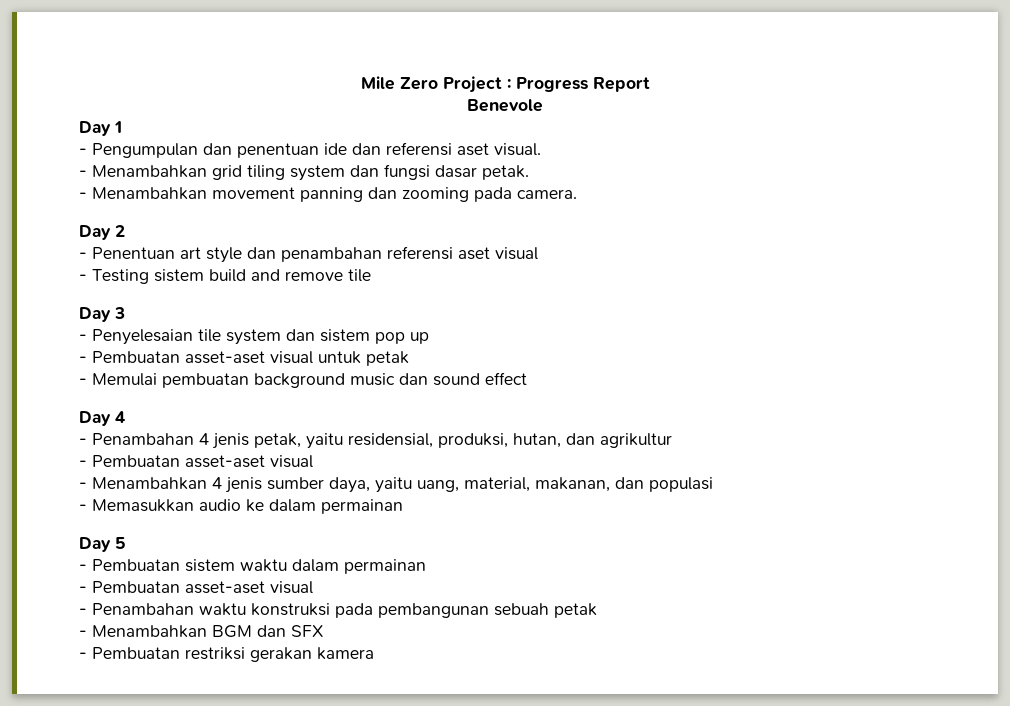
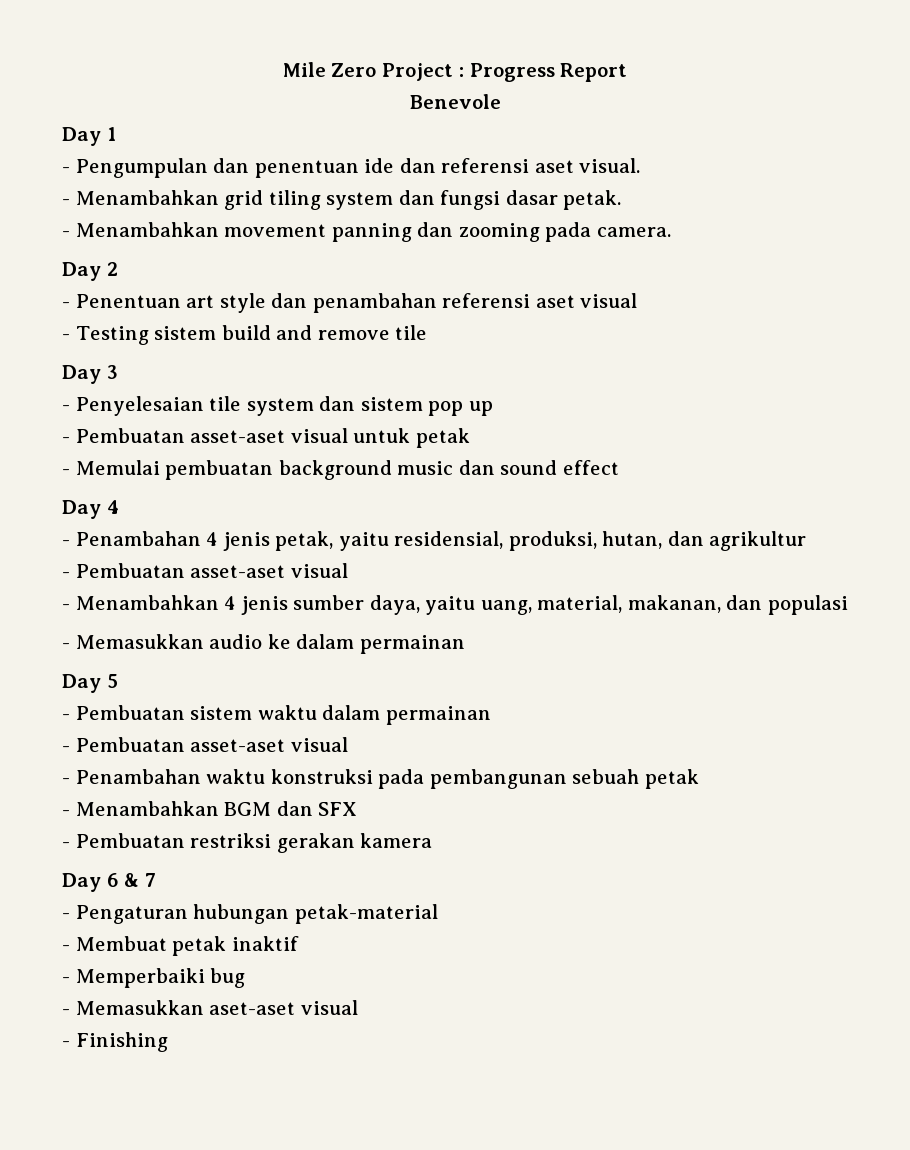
(374, 653) none -> [62,873,156,892] [62,904,438,924] [62,936,299,956] [62,968,246,988] [62,1000,358,1015] [62,1032,168,1052] // Day 6 & 7 // - Pengaturan hubungan petak-material // - Membuat petak inaktif // - Memperbaiki bug // - Memasukkan aset-aset visual // - Finishing

